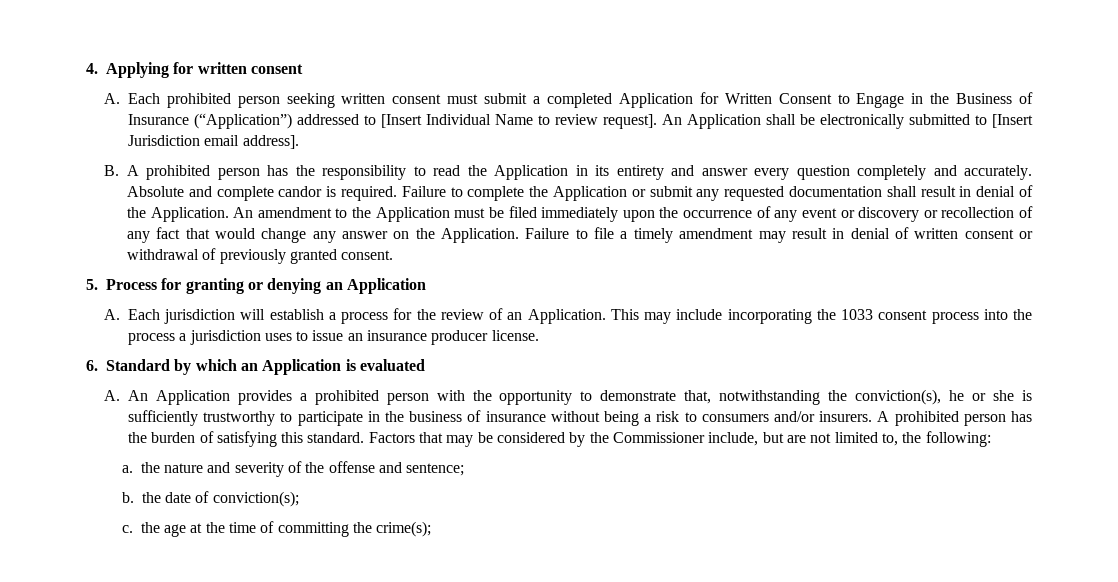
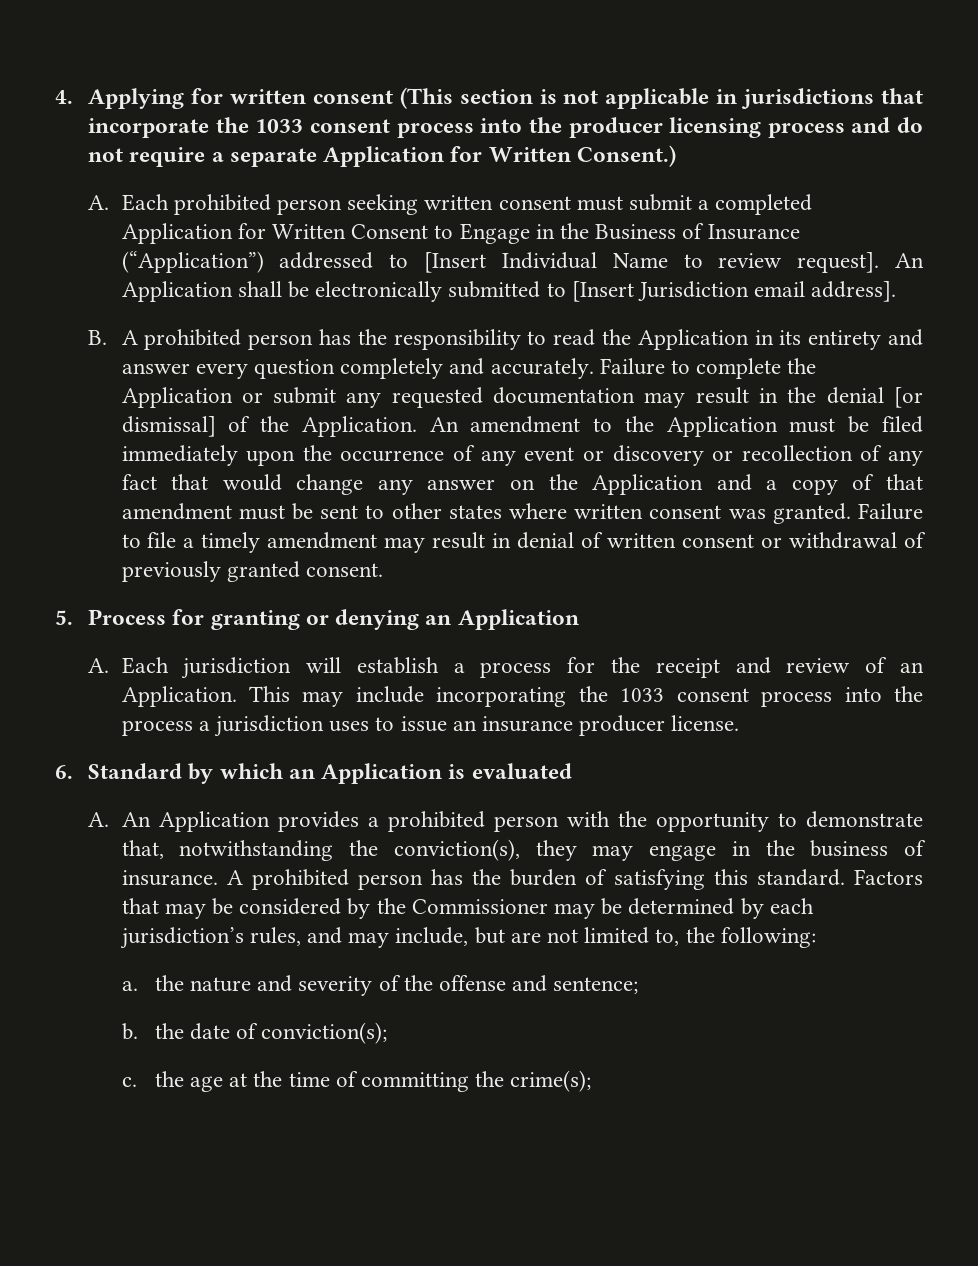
(303, 69) none -> [399,87,923,109] [88,117,923,138] [88,145,676,167] (This section is not applicable in jurisdictions that incorporate the 1033 consent process into the producer licensing process and do not require a separate Application for Written Consent.)
[126,186,397,201] Absolute and complete candor is required. -> (594, 368) none
[886,186,1016,197] shall result in denial -> [644,387,924,408] [121,416,216,437] may result in the denial [or dismissal]
[441,228,520,243] Application. -> [592,474,923,495] [121,503,851,524] Application and a copy of that amendment must be sent to other states where written consent was granted.
(436, 314) none -> [655,657,771,678] receipt and
[949,390,1032,401] [127,410,873,426] he or she is sufficiently trustworthy to participate in the business of insurance without being a risk to consumers and/or insurers. -> [535,840,927,861] [121,870,218,886] they may engage in the business of insurance.
(706, 437) none -> [553,898,814,919] [119,927,390,949] may be determined by each jurisdiction’s rules, and may

